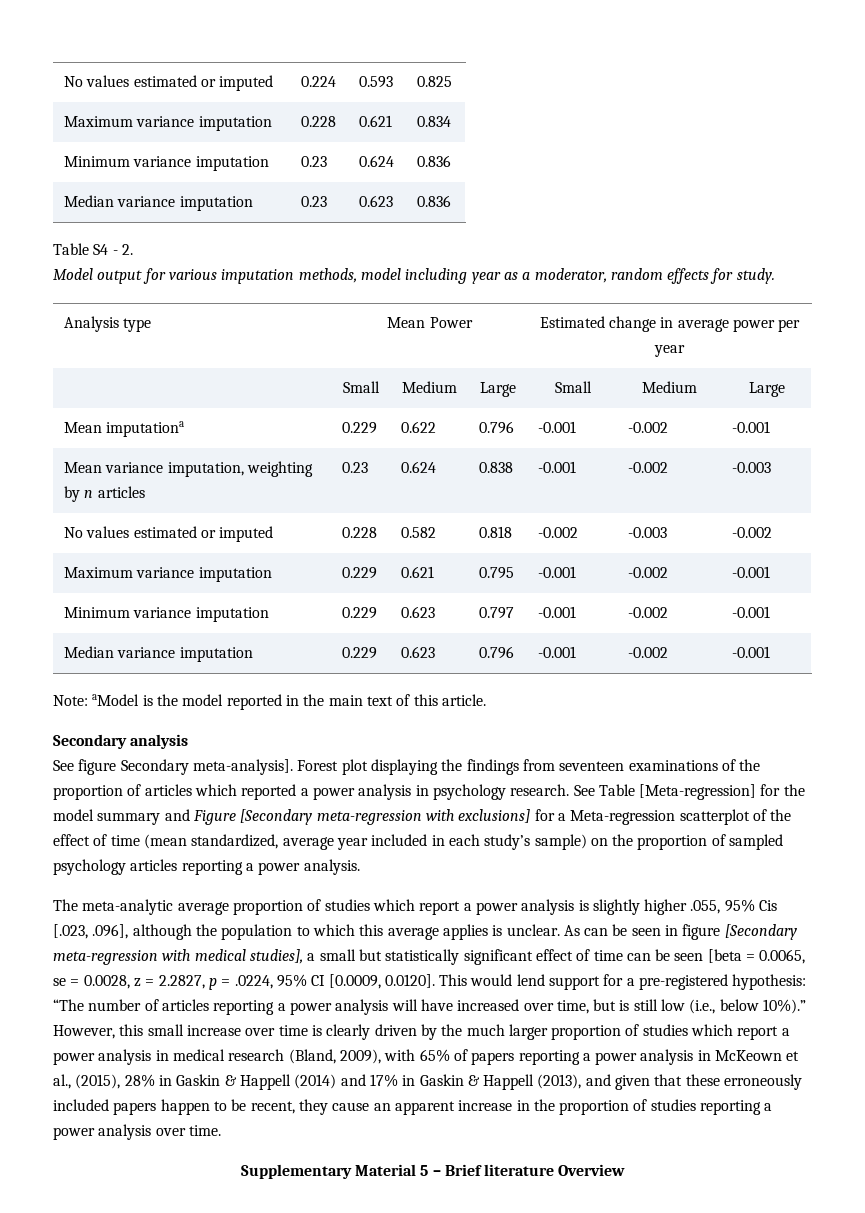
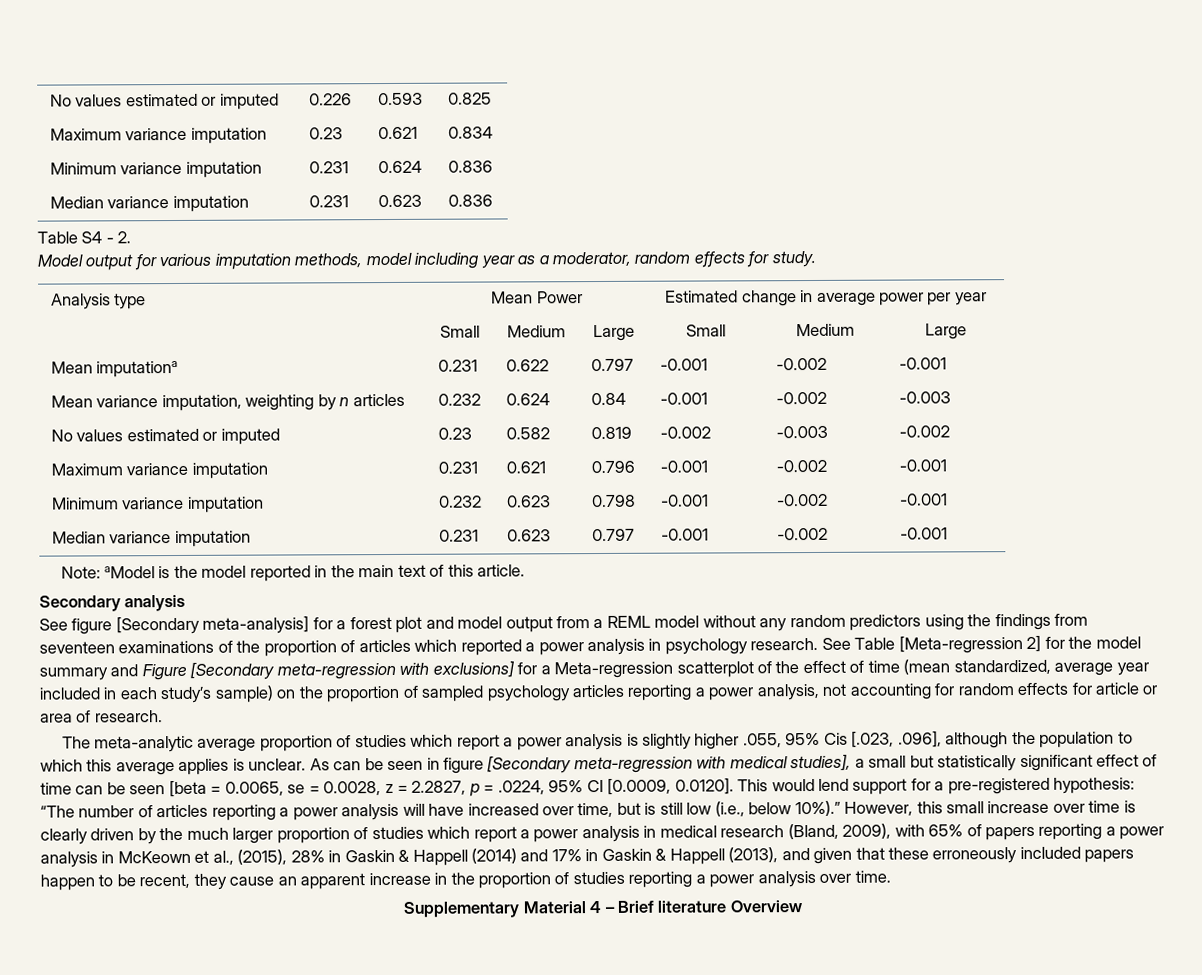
[64,75,274,91] [301,76,337,87] No values estimated or imputed | 0.224 -> [49,93,279,110] [308,93,352,106] No values estimated or imputed | 0.226
[301,116,337,127] 0.228 -> [308,127,343,140] 0.23
[301,156,328,167] 0.23 -> [308,161,349,174] 0.231
[301,196,328,207] 0.23 -> [308,195,349,208] 0.231
[342,422,378,434] 0.229 -> [437,359,478,372] 0.231
[479,421,515,434] 0.796 -> [590,358,634,372] 0.797
[342,462,369,473] [401,461,437,473] [479,462,514,473] 0.23 | 0.624 | 0.838 -> [437,393,481,406] [505,393,550,406] [590,392,626,406] 0.232 | 0.624 | 0.84
[342,527,378,538] 0.228 -> [437,427,472,440] 0.23
[479,526,513,538] 0.818 -> [590,426,632,440] 0.819
[342,567,378,579] [401,566,435,578] [479,567,515,579] 0.229 | 0.621 | 0.795 -> [437,461,478,474] [505,461,546,474] [590,460,635,474] 0.231 | 0.621 | 0.796
[342,607,378,619] [401,606,436,618] [479,607,515,619] 0.229 | 0.623 | 0.797 -> [438,495,482,508] [506,495,551,508] [591,494,636,508] 0.232 | 0.623 | 0.798
[342,647,378,659] [401,646,436,658] [479,646,515,659] 0.229 | 0.623 | 0.796 -> [438,529,479,542] [506,529,551,542] [591,528,635,542] 0.231 | 0.623 | 0.797
[120,759,438,775] Secondary meta-analysis]. Forest plot displaying -> [115,614,964,635] [Secondary meta-analysis] for a forest plot and model output from a REML model without any random predictors using
[639,784,757,800] [Meta-regression] -> [898,635,1042,654] [Meta-regression 2]
[303,859,360,875] analysis. -> [756,682,1158,701] [40,710,163,723] analysis, not accounting for random effects for article or area of research.
[420,1165,429,1176] 5 -> [589,901,603,914] 4

